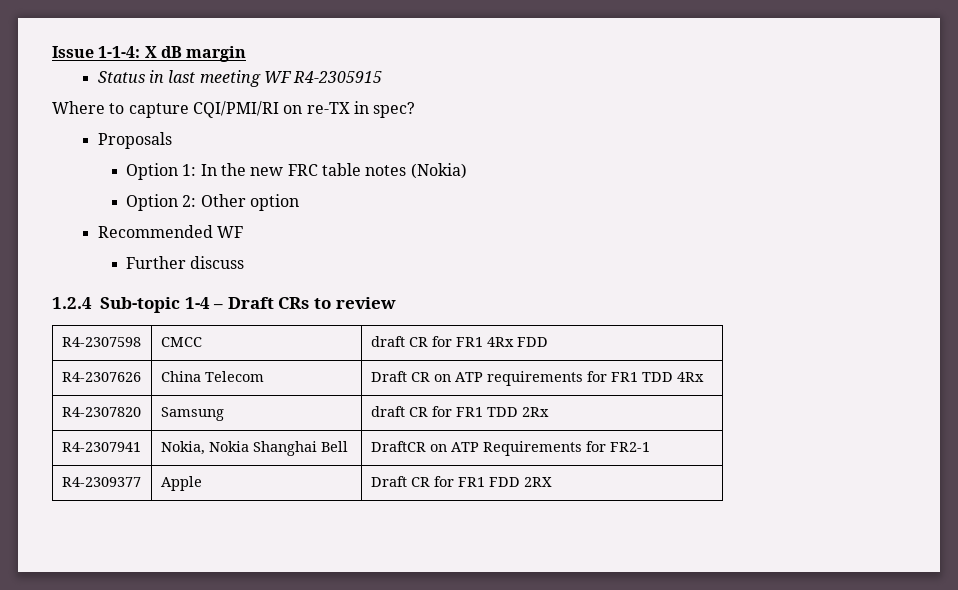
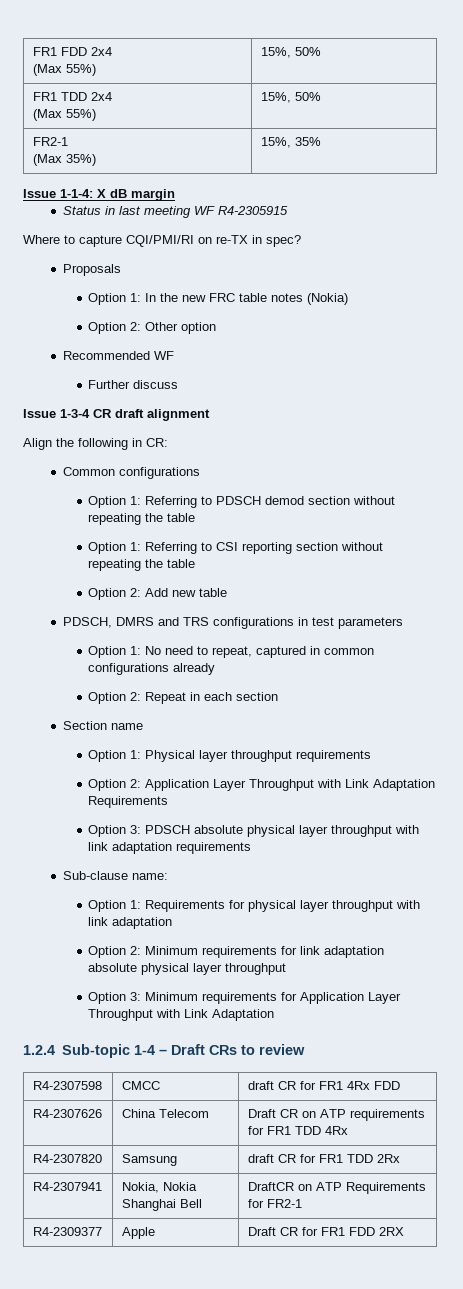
(52, 52) none -> [32,47,112,56] [32,64,96,76] [260,47,321,58] [32,92,112,101] [32,109,96,121] [260,92,321,103] [32,137,68,146] [32,154,96,166] [260,137,321,148] FR1 FDD 2x4 // (Max 55%) | 15%, 50% // FR1 TDD 2x4 // (Max 55%) | 15%, 50% // FR2-1 // (Max 35%) | 15%, 35% //
(245, 262) none -> [23,409,210,421] [23,438,168,450] [62,467,200,479] [88,496,396,508] [88,513,196,525] [88,542,384,554] [88,559,196,571] [88,588,228,600] [62,617,403,629] [88,646,375,658] [88,663,216,675] [88,692,279,704] [62,721,143,730] [88,750,372,762] [88,779,436,791] [88,796,169,808] [88,825,420,837] [88,842,252,854] [62,871,168,880] [88,900,421,912] [88,917,173,929] [88,946,385,958] [88,963,287,975] [88,992,402,1004] [88,1009,275,1021] // Issue 1-3-4 CR draft alignment // Align the following in CR: // Common configurations // Option 1: Referring to PDSCH demod section without repeating the table // Option 1: Referring to CSI reporting section without repeating the table // Option 2: Add new table // PDSCH, DMRS and TRS configurations in test parameters // Option 1: No need to repeat, captured in common configurations already // Option 2: Repeat in each section // Section name // Option 1: Physical layer throughput requirements // Option 2: Application Layer Throughput with Link Adaptation Requirements // Option 3: PDSCH absolute physical layer throughput with link adaptation requirements // Sub-clause name: // Option 1: Requirements for physical layer throughput with link adaptation // Option 2: Minimum requirements for link adaptation absolute physical layer throughput // Option 3: Minimum requirements for Application Layer Throughput with Link Adaptation

